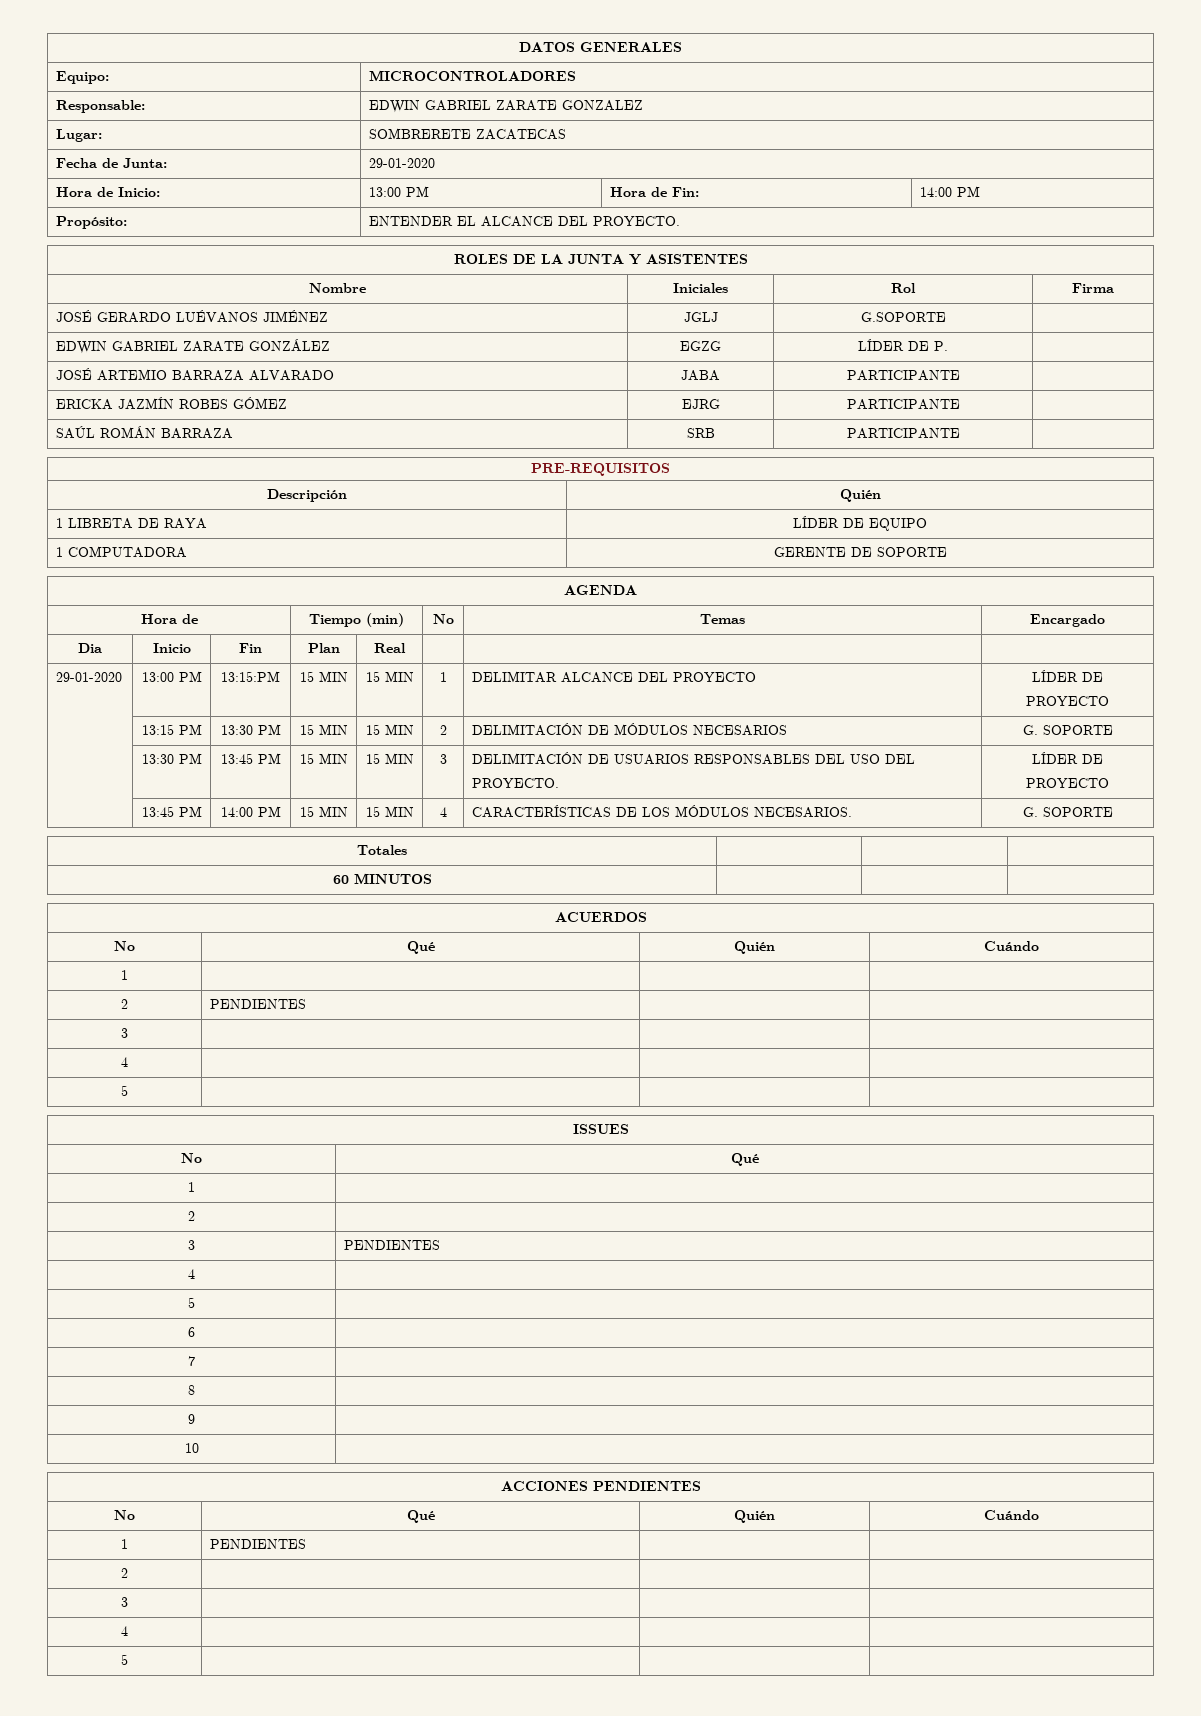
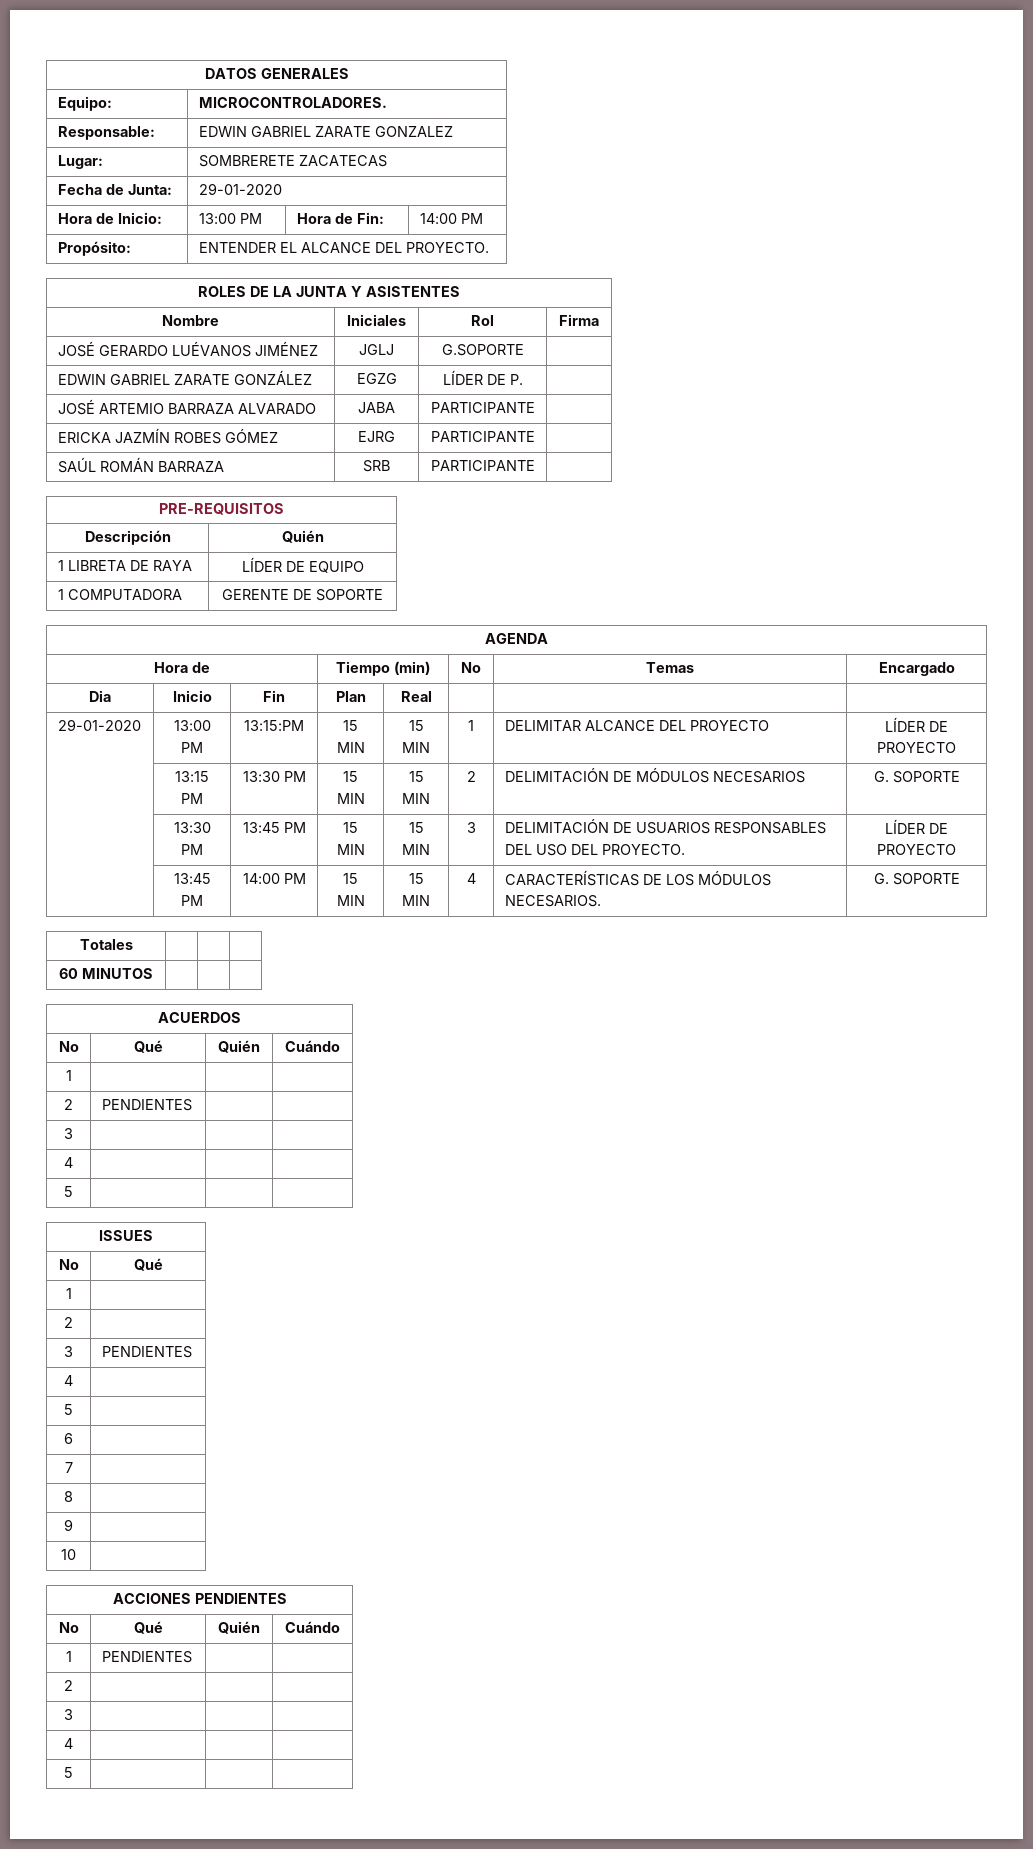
[369,70,577,81] MICROCONTROLADORES -> [198,97,387,108] MICROCONTROLADORES.

